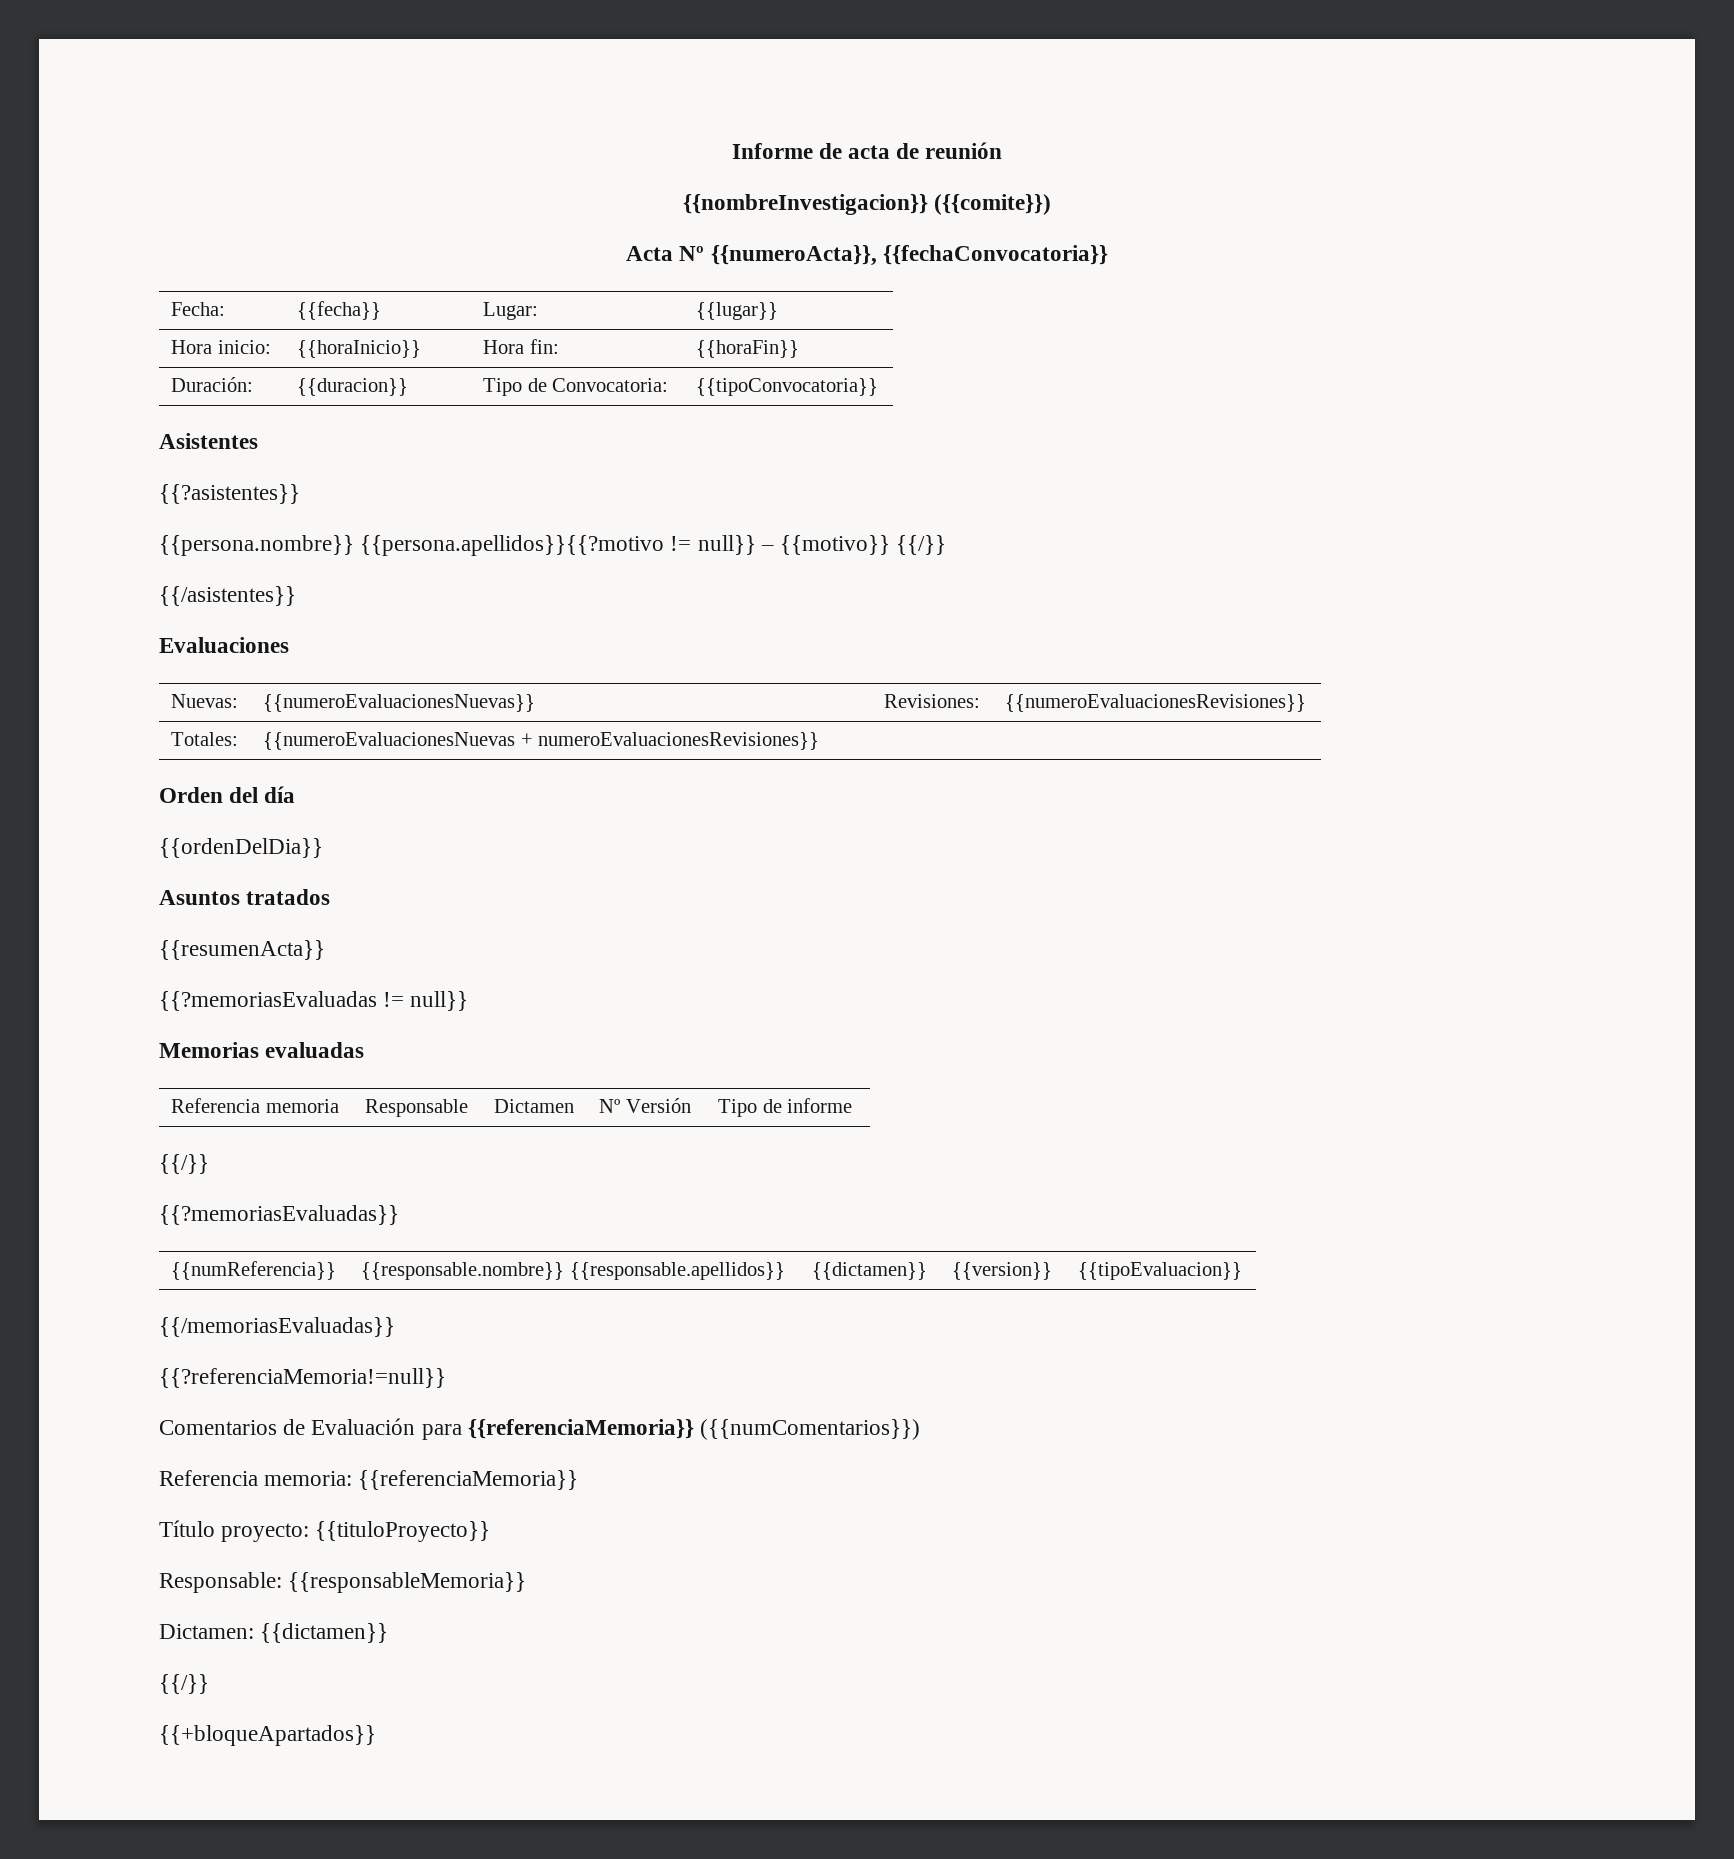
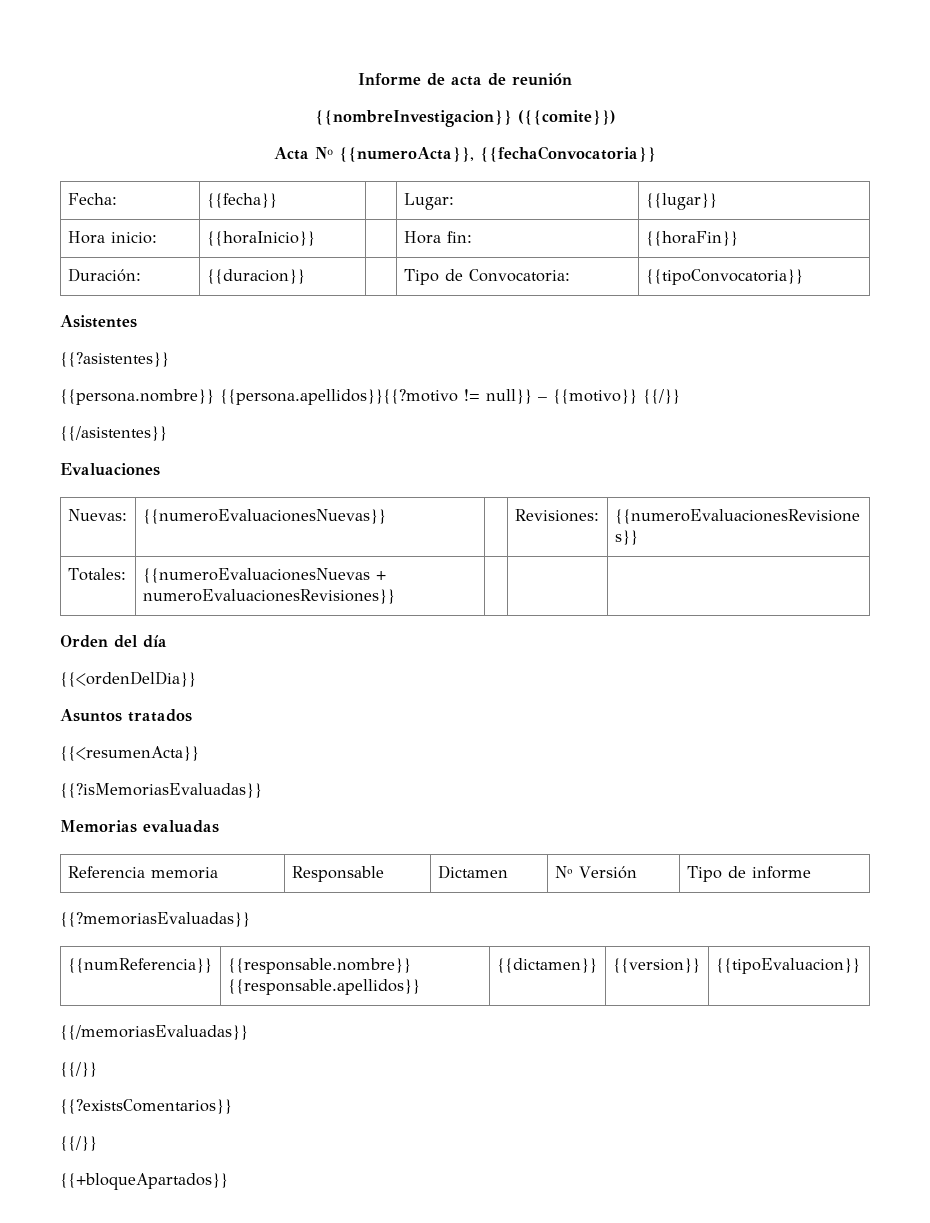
[159,838,323,858] {{ordenDelDia}} -> [60,671,196,687] {{<ordenDelDia}}
[159,940,325,960] [159,991,469,1011] {{resumenActa}} // {{?memoriasEvaluadas != null}} -> [60,746,199,761] [60,783,262,798] {{<resumenActa}} // {{?isMemoriasEvaluadas}}
[159,1154,209,1174] // {{/}} -> (811, 872) none
[159,1368,446,1388] [159,1418,921,1440] [159,1470,579,1490] [159,1520,491,1542] [159,1572,527,1593] [159,1623,389,1643] {{?referenciaMemoria!=null}} // Comentarios de Evaluación para {{referenciaMemoria}} ({{numComentarios}}) // Referencia memoria: {{referenciaMemoria}} // Título proyecto: {{tituloProyecto}} // Responsable: {{responsableMemoria}} // Dictamen: {{dictamen}} -> [60,1062,97,1077] [60,1099,232,1114] {{/}} // {{?existsComentarios}}

